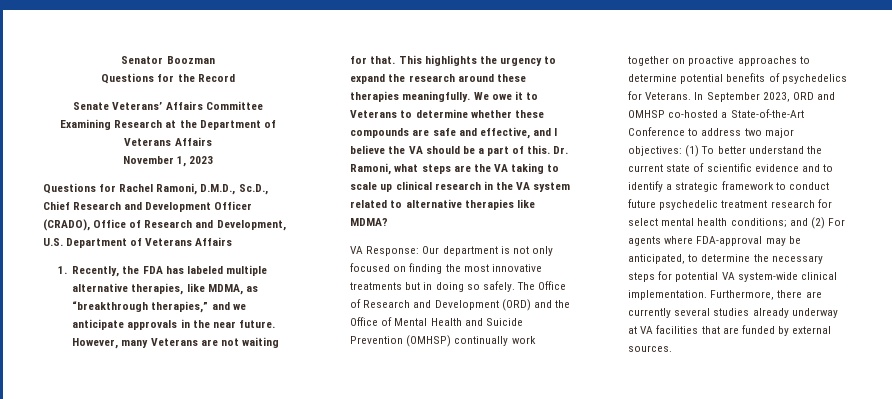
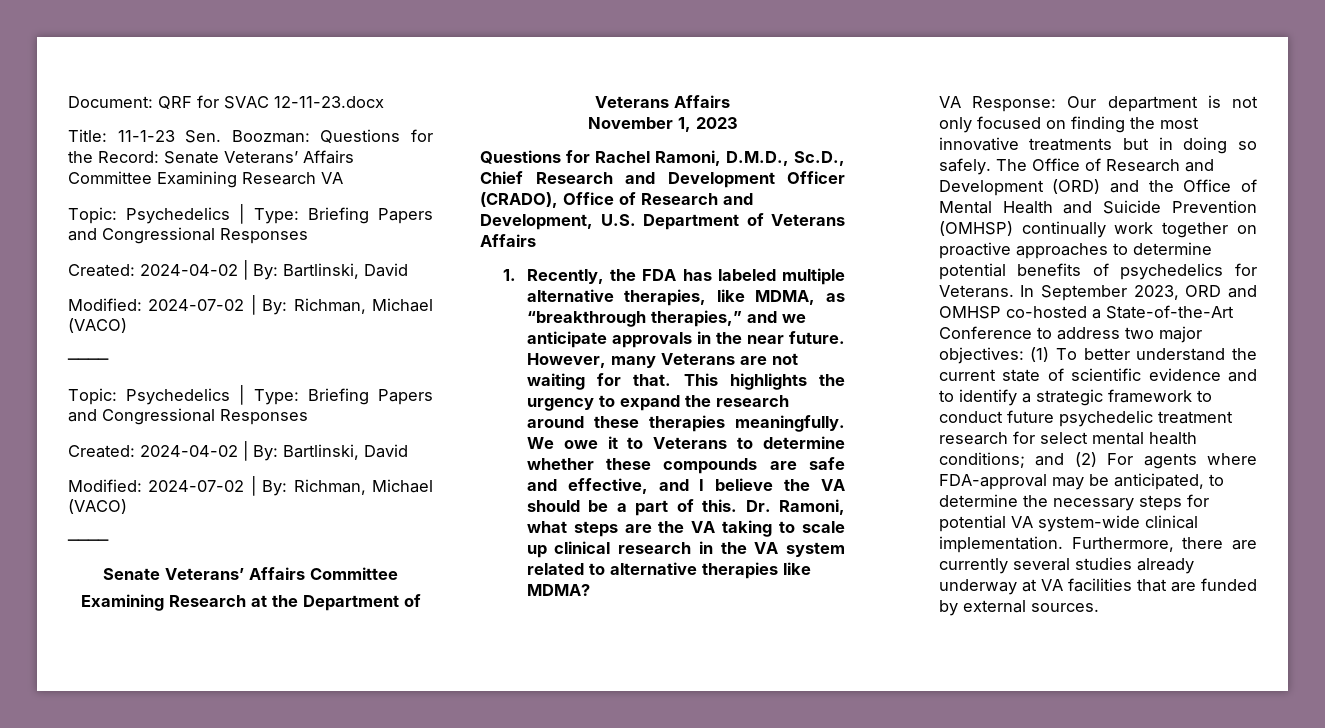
[121,56,215,64] [101,73,235,84] Senator Boozman // Questions for the Record -> [68,95,384,109] [68,129,433,143] [68,150,354,164] [68,171,343,188] [68,204,433,224] [68,227,308,244] [68,260,408,280] [68,295,433,315] [68,318,127,333] [67,358,109,365] [68,385,433,405] [68,408,308,425] [68,441,408,461] [68,476,433,496] [68,499,127,514] [67,539,109,546] Document: QRF for SVAC 12-11-23.docx // Title: 11-1-23 Sen. Boozman: Questions for the Record: Senate Veterans’ Affairs Committee Examining Research VA // Topic: Psychedelics | Type: Briefing Papers and Congressional Responses // Created: 2024-04-02 | By: Bartlinski, David // Modified: 2024-07-02 | By: Richman, Michael (VACO) // ──── // Topic: Psychedelics | Type: Briefing Papers and Congressional Responses // Created: 2024-04-02 | By: Bartlinski, David // Modified: 2024-07-02 | By: Richman, Michael (VACO) // ────

